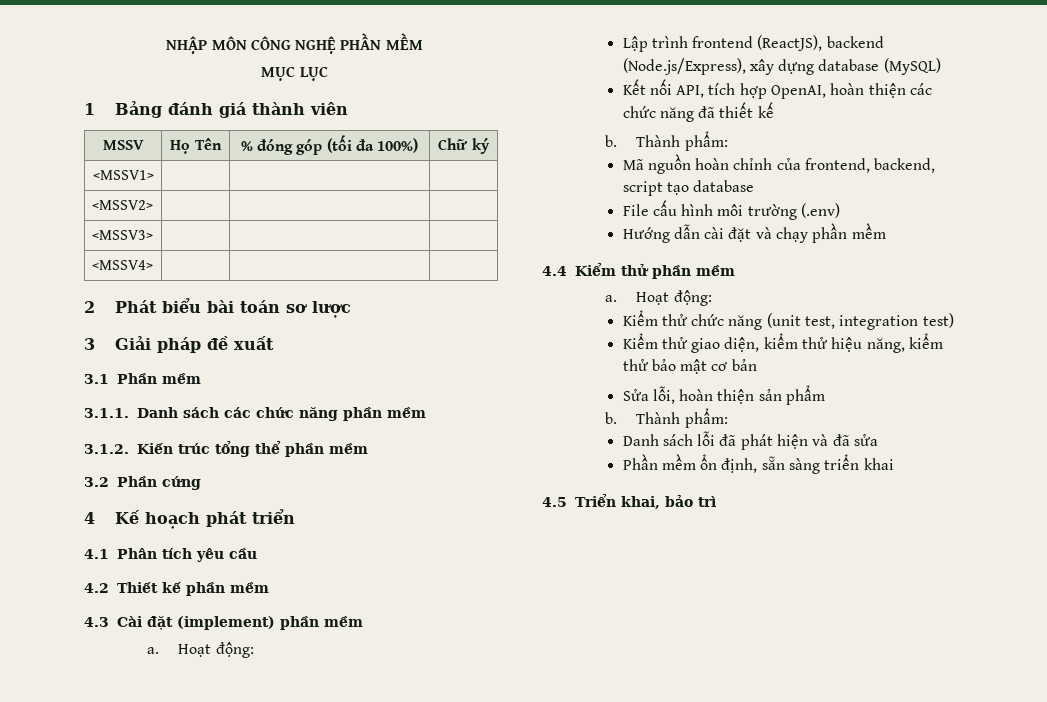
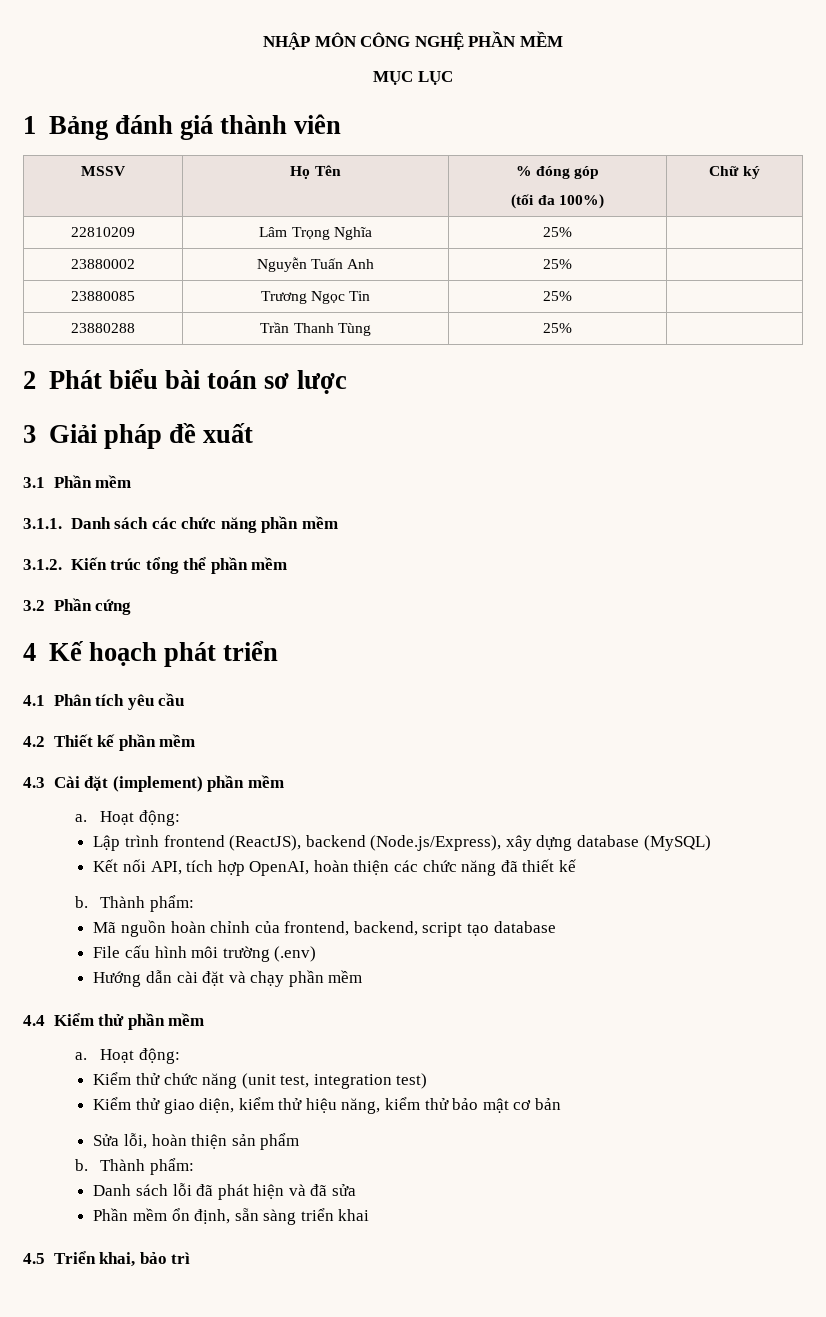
(323, 147) none -> (600, 172) //
[92,170,154,180] [91,200,153,210] [91,230,153,240] [91,260,153,270] <MSSV1> | | | // <MSSV2> | | | // <MSSV3> | | | // <MSSV4> | | -> [71,227,135,237] [259,227,372,240] [543,227,572,237] [71,259,135,269] [256,257,375,272] [543,259,572,269] [71,291,135,301] [260,291,371,304] [543,291,572,301] [71,323,135,333] [260,322,371,336] [543,323,572,333] 22810209 | Lâm Trọng Nghĩa | 25% | // 23880002 | Nguyễn Tuấn Anh | 25% | // 23880085 | Trương Ngọc Tin | 25% | // 23880288 | Trần Thanh Tùng | 25%

